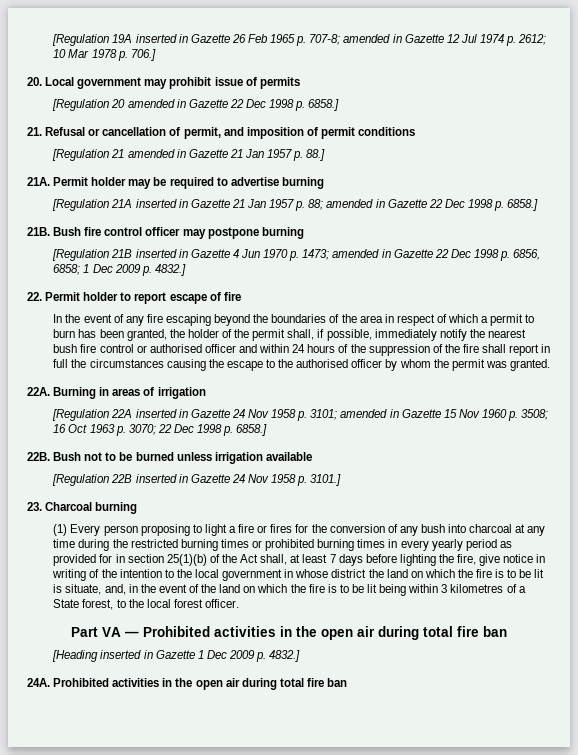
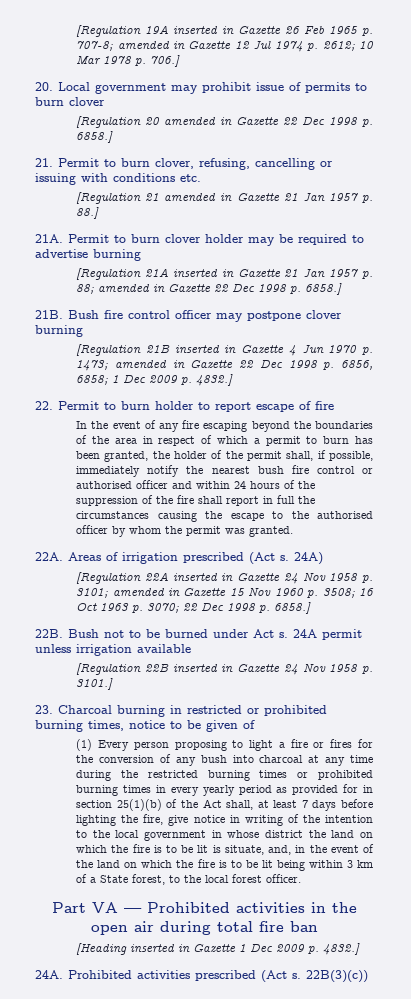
(300, 83) none -> [355,83,367,91] [35,97,105,106] to burn clover
[45,127,355,139] Refusal or cancellation of permit, and imposition of permit -> [58,158,333,170] [35,173,108,185] Permit to burn clover, refusing, cancelling or issuing with
(416, 131) none -> [180,174,201,182] etc.
(89, 181) none -> [114,234,201,243] to burn clover
(259, 233) none -> [306,310,342,319] clover
(81, 296) none -> [104,401,150,410] to burn
[53,387,141,399] Burning in areas -> [68,552,101,561] Areas
(206, 393) none -> [183,552,323,565] prescribed (Act s. 24A)
(174, 456) none -> [213,629,362,640] under Act s. 24A permit
(138, 508) none -> [170,705,327,716] [35,720,255,732] in restricted or prohibited burning times, notice to be given of
[450,584,504,593] kilometres -> [356,860,373,868] km
[162,678,348,690] in the open air during total fire ban -> [195,970,368,983] prescribed (Act s. 22B(3)(c))

